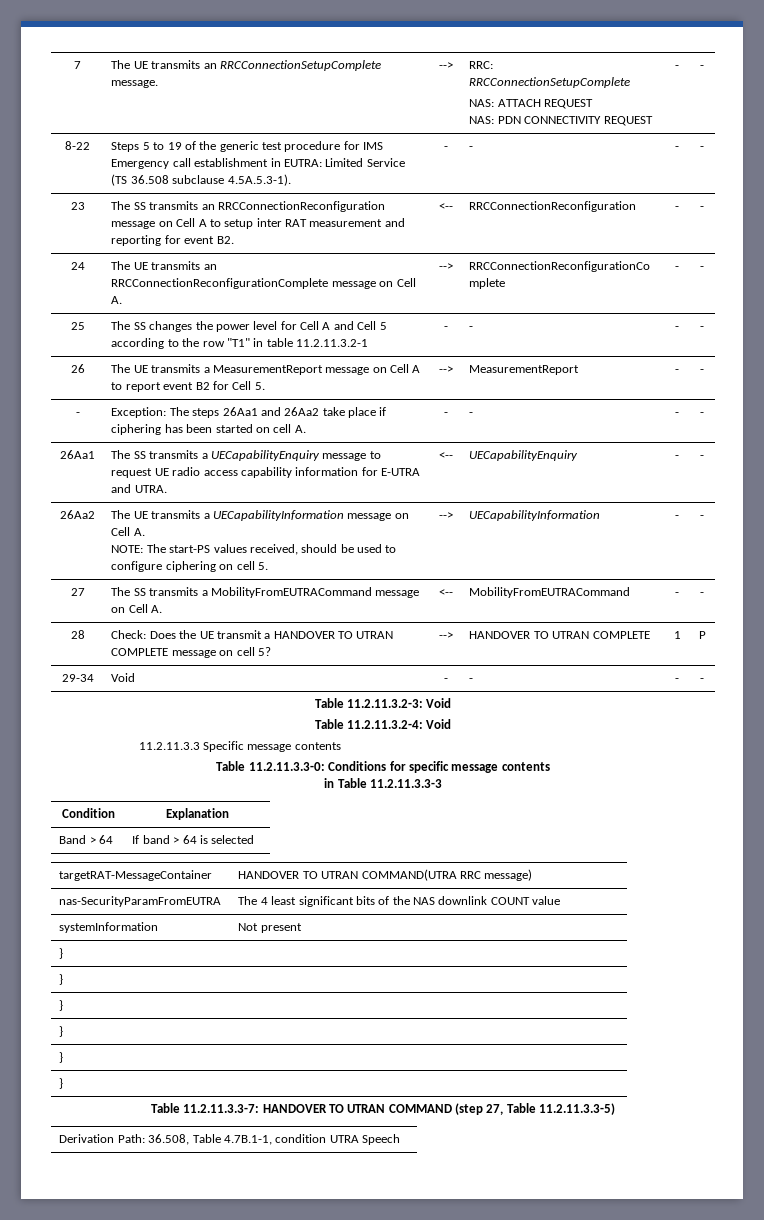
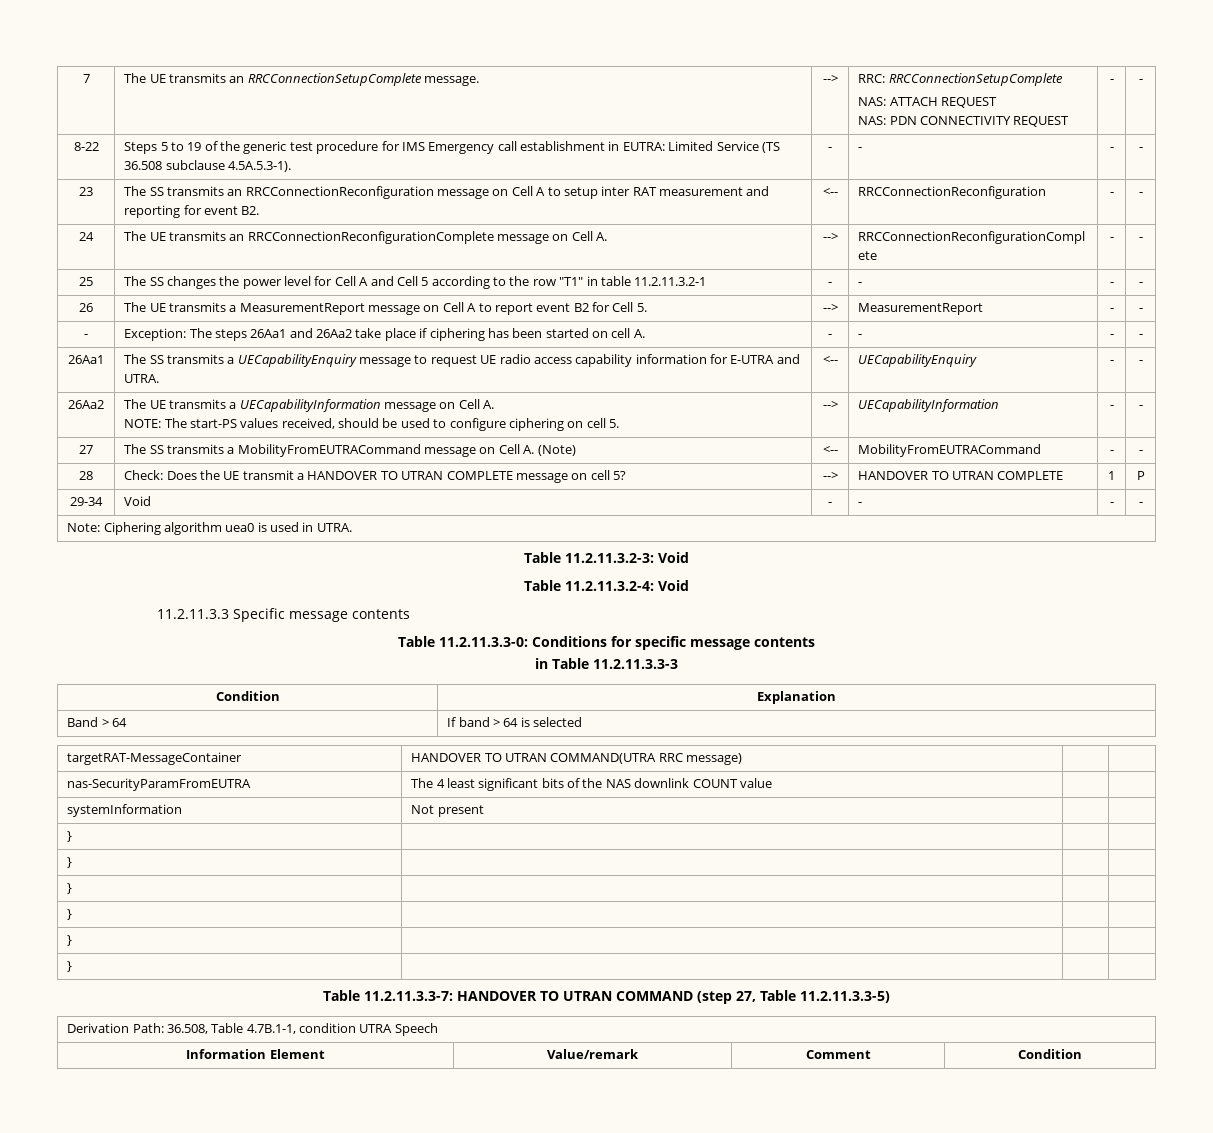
(163, 609) none -> [537,445,576,456] (Note)
(704, 680) none -> [67,522,352,535] // Note: Ciphering algorithm uea0 is used in UTRA.
(401, 1139) none -> [186,1049,325,1059] [547,1049,639,1059] [805,1050,871,1059] [1018,1049,1082,1059] // Information Element | Value/remark | Comment | Condition

